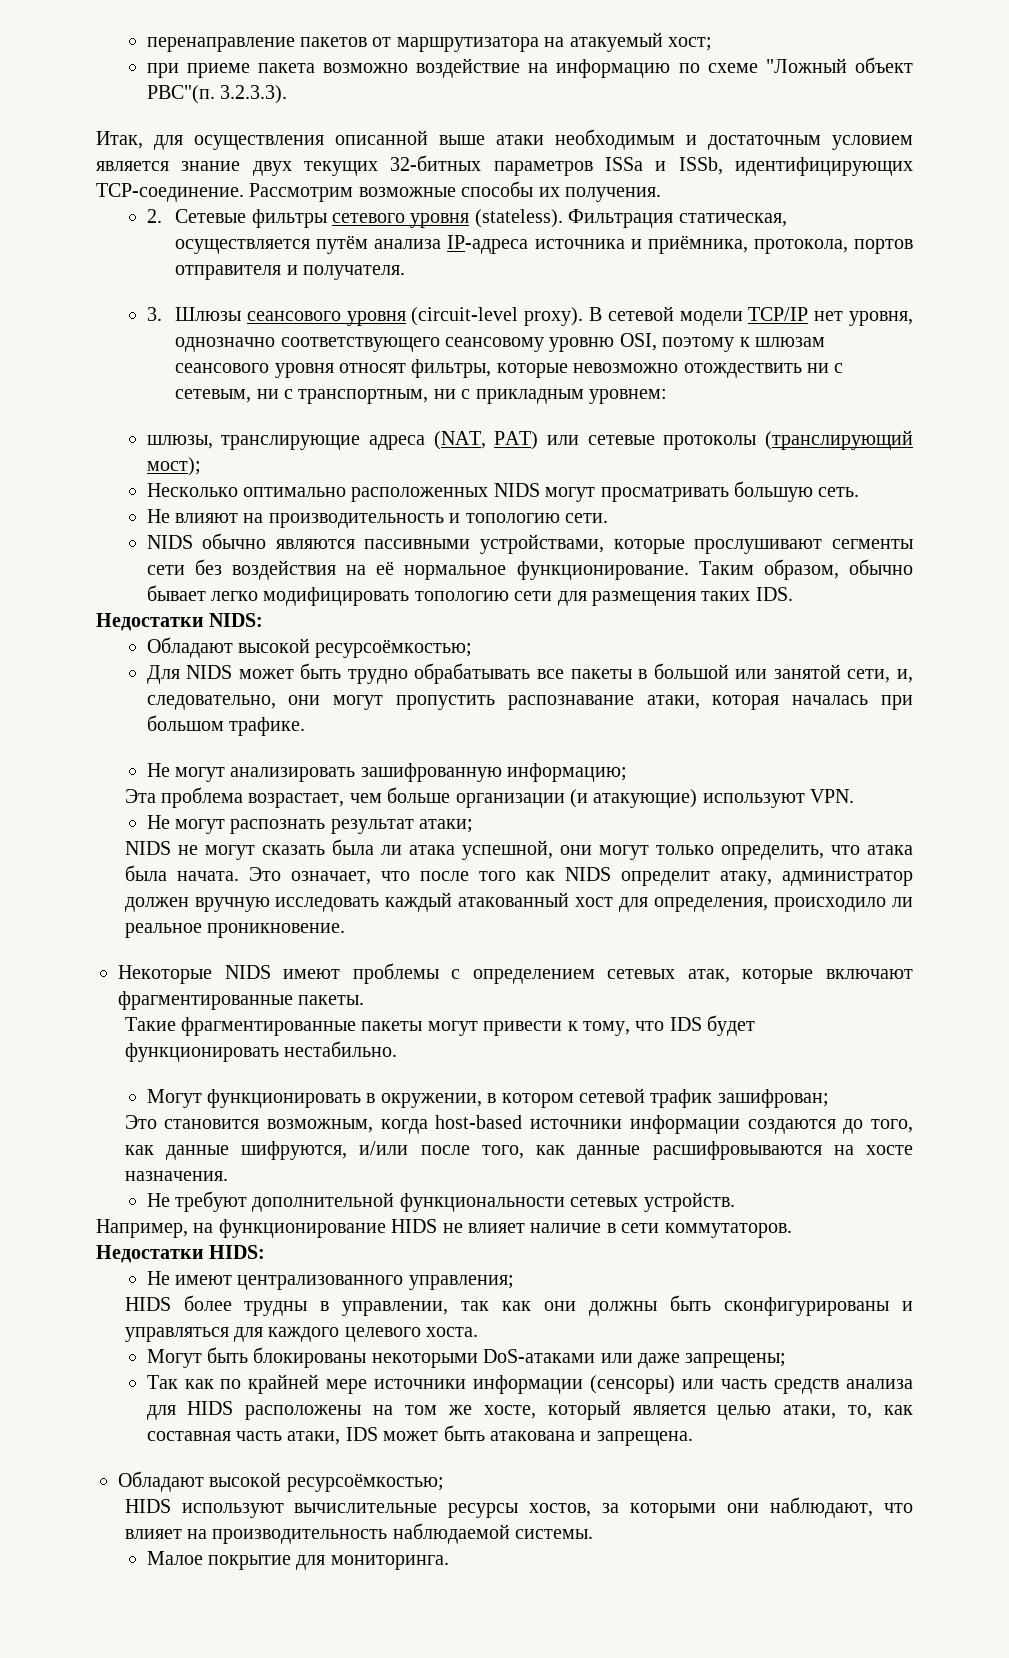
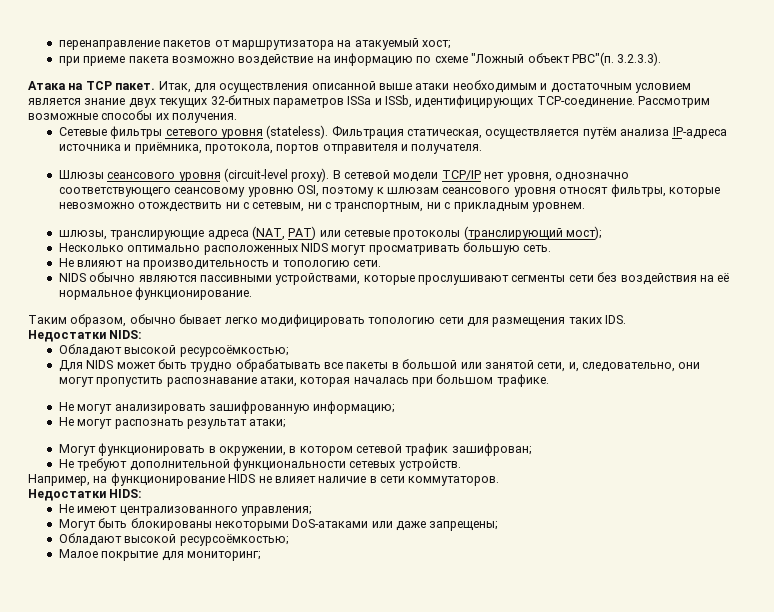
(287, 94) none -> [28,81,156,90] Атака на TCP пакет.
[146,209,162,223] 2. -> (238, 118) none
[146,307,162,321] 3. -> (483, 149) none
[588,389,667,404] уровнем: -> [531,202,585,212] уровнем.
(689, 570) none -> (253, 293) //
[124,787,855,808] // Эта проблема возрастает, чем больше организации (и атакующие) используют VPN. -> (396, 407) none
[124,839,913,860] [124,865,913,886] [124,892,913,912] [124,923,345,938] [118,963,913,984] [118,991,365,1010] [124,1015,756,1036] [124,1041,397,1062] // NIDS не могут сказать была ли атака успешной, они могут только определить, что атака была начата. Это означает, что после того как NIDS определит атаку, администратор должен вручную исследовать каждый атакованный хост для определения, происходило ли реальное проникновение. // Некоторые NIDS имеют проблемы с определением сетевых атак, которые включают фрагментированные пакеты. // Такие фрагментированные пакеты могут привести к тому, что IDS будет функционировать нестабильно. -> (287, 423) none
[124,1115,913,1134] [124,1141,913,1160] [124,1171,228,1181] // Это становится возможным, когда host-based источники информации создаются до того, как данные шифруются, и/или после того, как данные расшифровываются на хосте назначения. -> (532, 449) none
[124,1295,914,1316] [124,1327,479,1342] // HIDS более трудны в управлении, так как они должны быть сконфигурированы и управляться для каждого целевого хоста. -> (312, 511) none
[146,1374,914,1394] [146,1400,913,1420] [146,1425,693,1446] [118,1471,444,1492] [124,1497,913,1518] [124,1523,594,1544] Так как по крайней мере источники информации (сенсоры) или часть средств анализа для HIDS расположены на том же хосте, который является целью атаки, то, как составная часть атаки, IDS может быть атакована и запрещена. // Обладают высокой ресурсоёмкостью; // HIDS используют вычислительные ресурсы хостов, за которыми они наблюдают, что влияет на производительность наблюдаемой системы. -> [58,533,289,546] Обладают высокой ресурсоёмкостью;
[330,1555,449,1570] мониторинга. -> [186,551,261,561] мониторинг;

